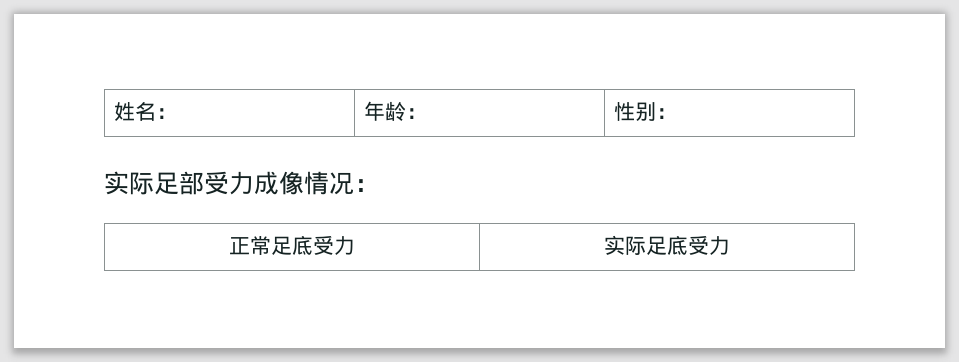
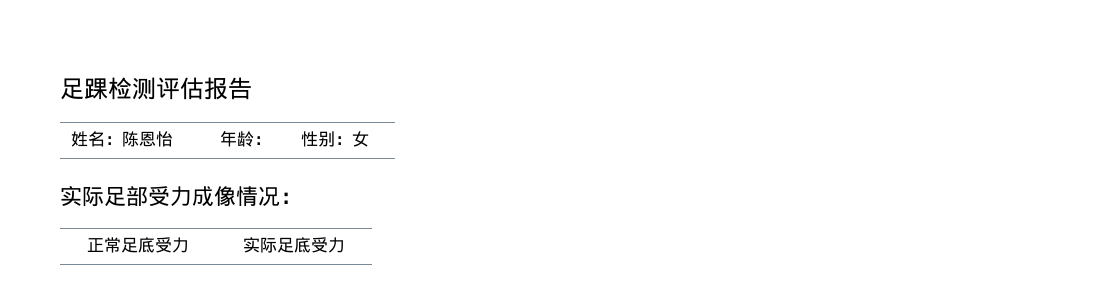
(114, 111) none -> [60,77,252,100] 足踝检测评估报告 //
(178, 113) none -> [122,131,174,147] 陈恩怡
(678, 113) none -> [352,131,370,147] 女

